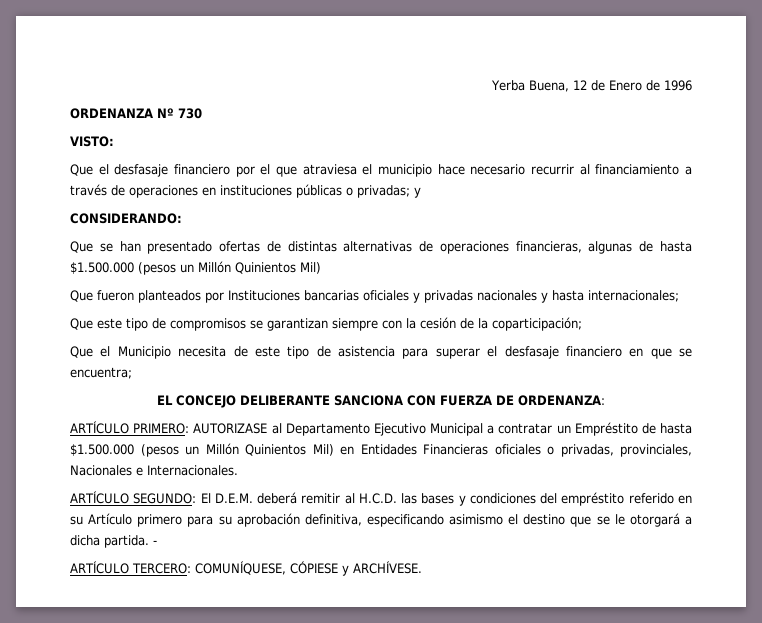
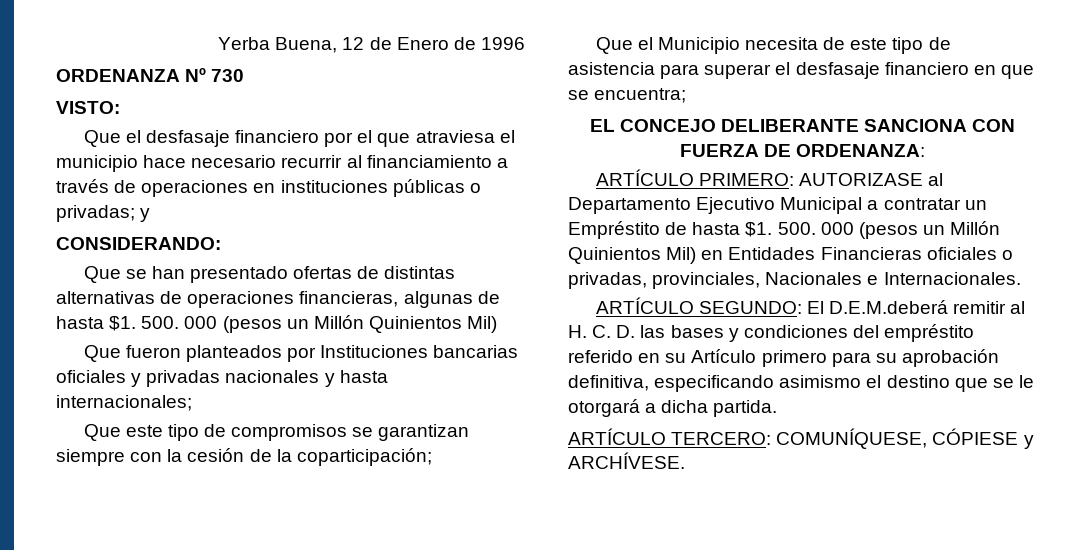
[70,262,134,274] $1.500.000 -> [109,316,218,331] $1. 500. 000
[70,444,134,456] $1.500.000 -> [745,222,854,237] $1. 500. 000
[214,492,397,504] D.E.M. deberá remitir al H.C.D. -> [829,300,1026,314] [568,325,636,338] D.E.M.deberá remitir al H. C. D.
[153,540,157,545] - -> (778, 408) none

